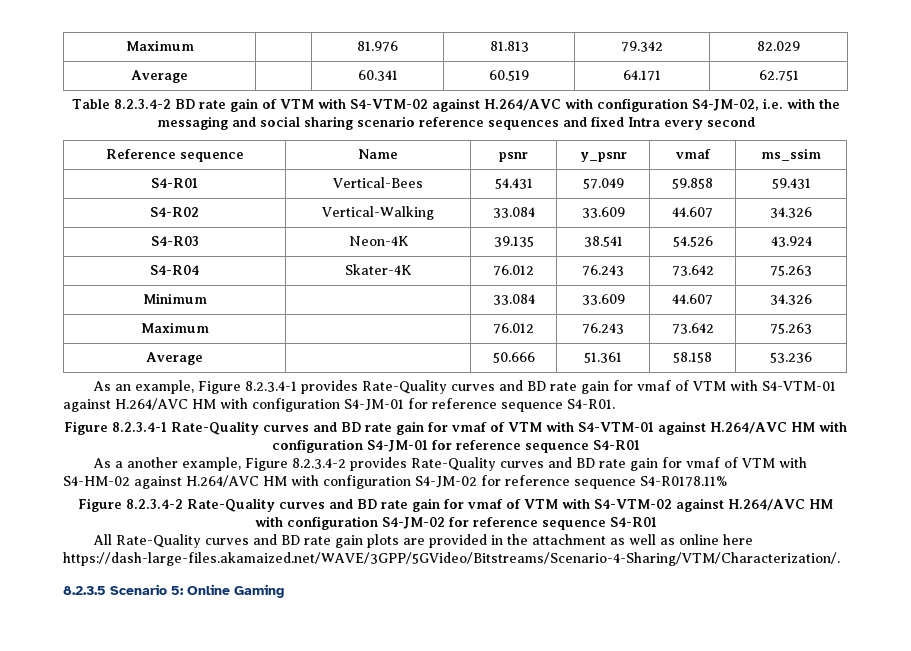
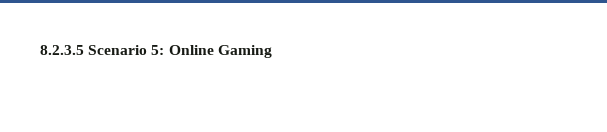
[125,40,194,51] [357,41,398,52] [489,41,529,52] [621,41,663,52] [757,41,800,51] [131,70,188,83] [357,70,398,81] [489,70,529,81] [623,70,661,81] [758,70,799,81] [71,98,840,112] [156,116,755,130] [105,149,244,162] [358,149,398,159] [499,152,528,162] [579,152,627,162] [674,149,711,159] [761,148,821,161] [151,178,198,188] [333,177,423,188] [494,178,533,189] [582,178,624,189] [672,178,713,189] [771,178,811,189] [150,207,199,217] [322,206,434,220] [492,207,535,218] [581,207,625,218] [672,207,713,218] [770,207,812,218] [150,236,199,246] [348,236,409,246] [493,236,534,247] [583,236,623,247] [672,236,713,247] [770,236,812,247] [150,265,199,275] [345,264,412,275] [493,265,534,276] [582,265,624,276] [671,265,714,276] [770,265,812,276] [142,293,207,304] [492,294,535,305] [581,294,625,305] [672,294,713,305] [770,294,812,305] [140,322,209,333] [493,323,534,334] [582,323,624,334] [671,323,714,334] [770,323,812,334] [146,352,203,365] [492,352,535,363] [584,352,622,363] [673,352,712,363] [770,352,812,363] [93,380,837,394] [63,398,615,412] [64,421,847,435] [271,439,640,453] [93,457,808,471] [63,475,727,489] [78,498,833,512] [254,516,657,530] [93,534,754,548] [63,552,840,566] Maximum | | 81.976 | 81.813 | 79.342 | 82.029 // Average | | 60.341 | 60.519 | 64.171 | 62.751 // Table 8.2.3.4-2 BD rate gain of VTM with S4-VTM-02 against H.264/AVC with configuration S4-JM-02, i.e. with the messaging and social sharing scenario reference sequences and fixed Intra every second // Reference sequence | Name | psnr | y_psnr | vmaf | ms_ssim // S4-R01 | Vertical-Bees | 54.431 | 57.049 | 59.858 | 59.431 // S4-R02 | Vertical-Walking | 33.084 | 33.609 | 44.607 | 34.326 // S4-R03 | Neon-4K | 39.135 | 38.541 | 54.526 | 43.924 // S4-R04 | Skater-4K | 76.012 | 76.243 | 73.642 | 75.263 // Minimum | | 33.084 | 33.609 | 44.607 | 34.326 // Maximum | | 76.012 | 76.243 | 73.642 | 75.263 // Average | | 50.666 | 51.361 | 58.158 | 53.236 // As an example, Figure 8.2.3.4-1 provides Rate-Quality curves and BD rate gain for vmaf of VTM with S4-VTM-01 against H.264/AVC HM with configuration S4-JM-01 for reference sequence S4-R01. // Figure 8.2.3.4-1 Rate-Quality curves and BD rate gain for vmaf of VTM with S4-VTM-01 against H.264/AVC HM with configuration S4-JM-01 for reference sequence S4-R01 // As a another example, Figure 8.2.3.4-2 provides Rate-Quality curves and BD rate gain for vmaf of VTM with S4-HM-02 against H.264/AVC HM with configuration S4-JM-02 for reference sequence S4-R0178.11% // Figure 8.2.3.4-2 Rate-Quality curves and BD rate gain for vmaf of VTM with S4-VTM-02 against H.264/AVC HM with configuration S4-JM-02 for reference sequence S4-R01 // All Rate-Quality curves and BD rate gain plots are provided in the attachment as well as online here https://dash-large-files.akamaized.net/WAVE/3GPP/5GVideo/Bitstreams/Scenario-4-Sharing/VTM/Characterization/. // -> (40, 50) none

